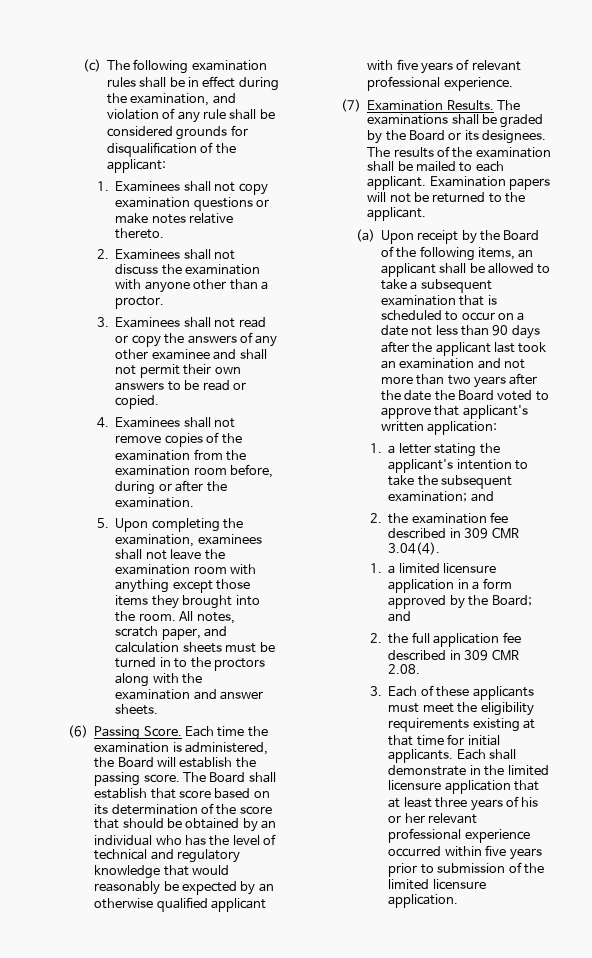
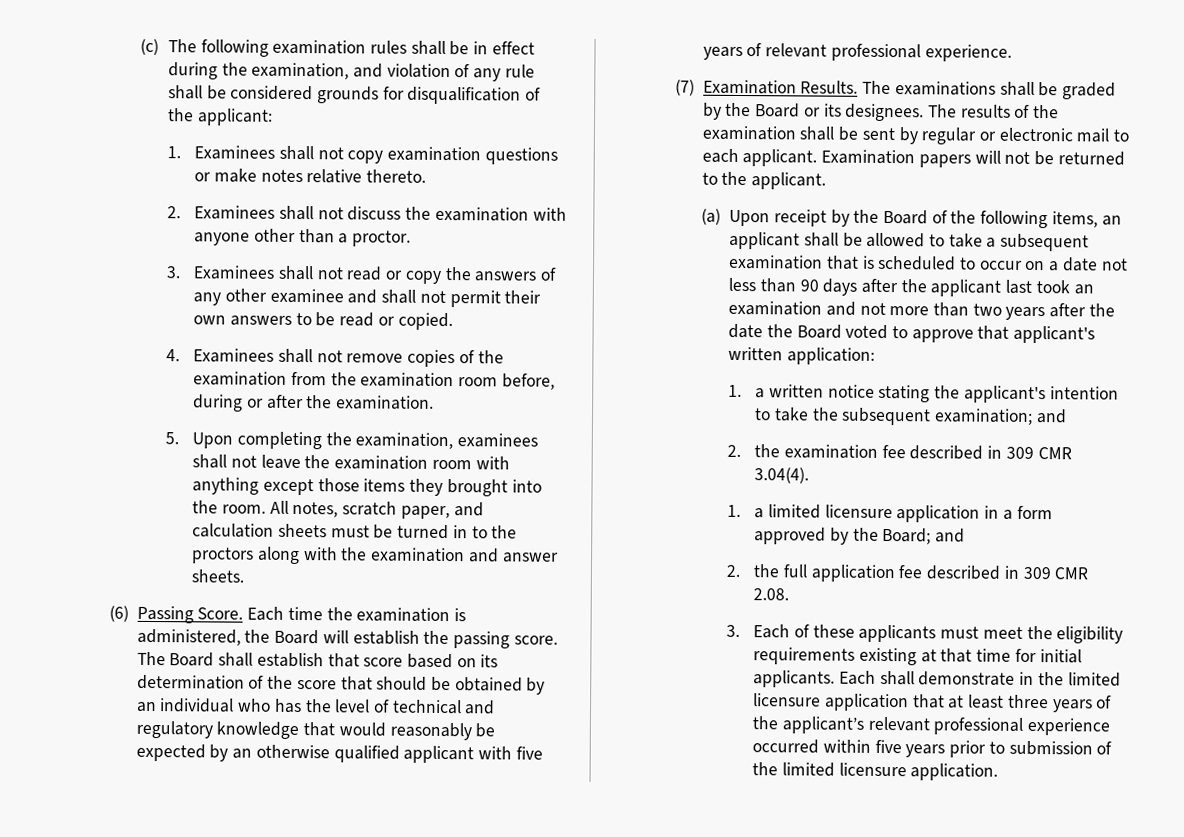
[416,161,457,172] mailed -> [861,127,1110,145] sent by regular or electronic mail
[398,443,431,454] letter -> [768,384,875,398] written notice
[521,797,539,807] [388,813,425,823] his or her -> [752,716,864,734] the applicant’s

